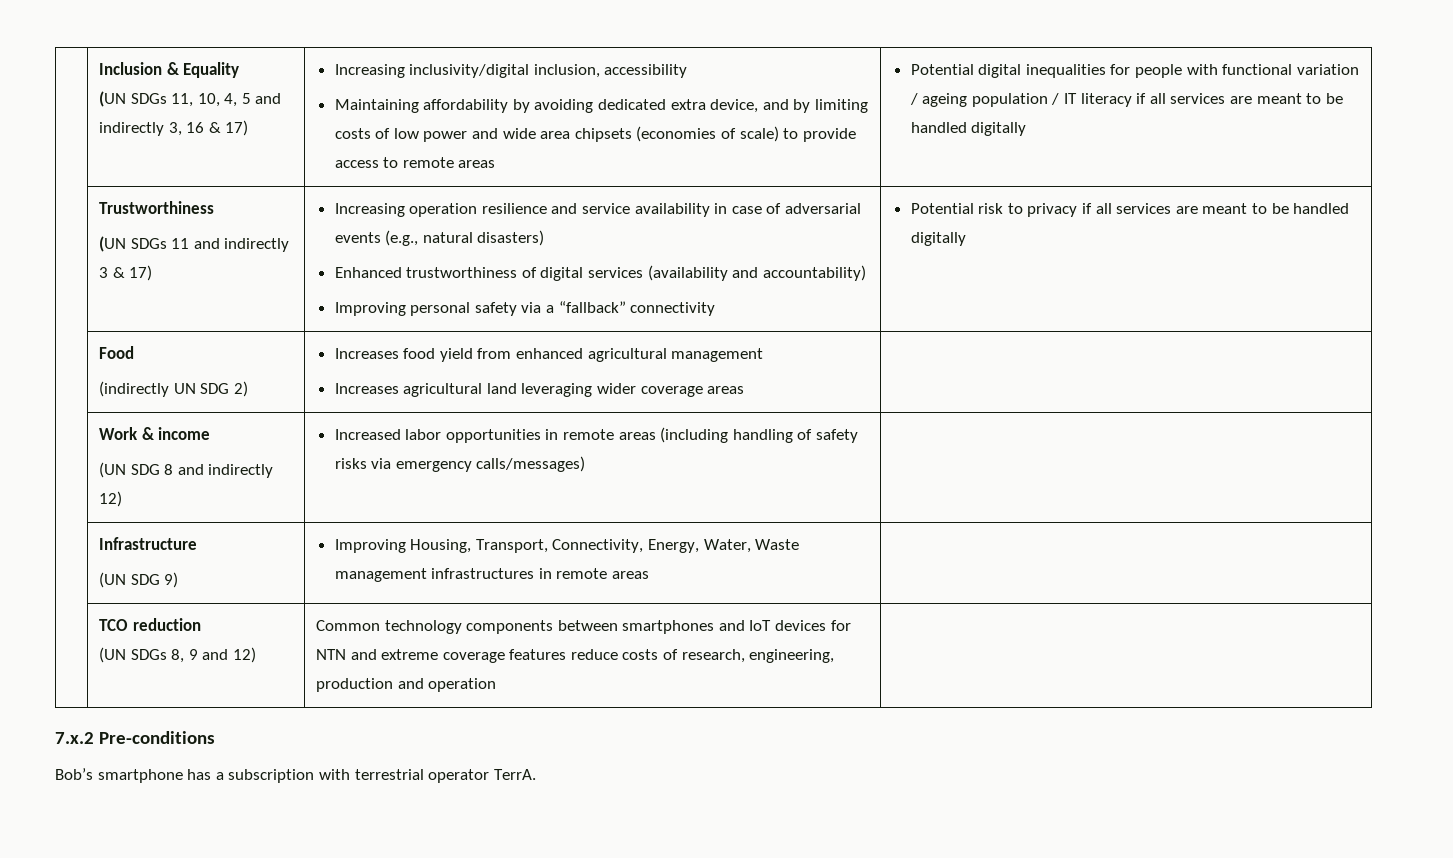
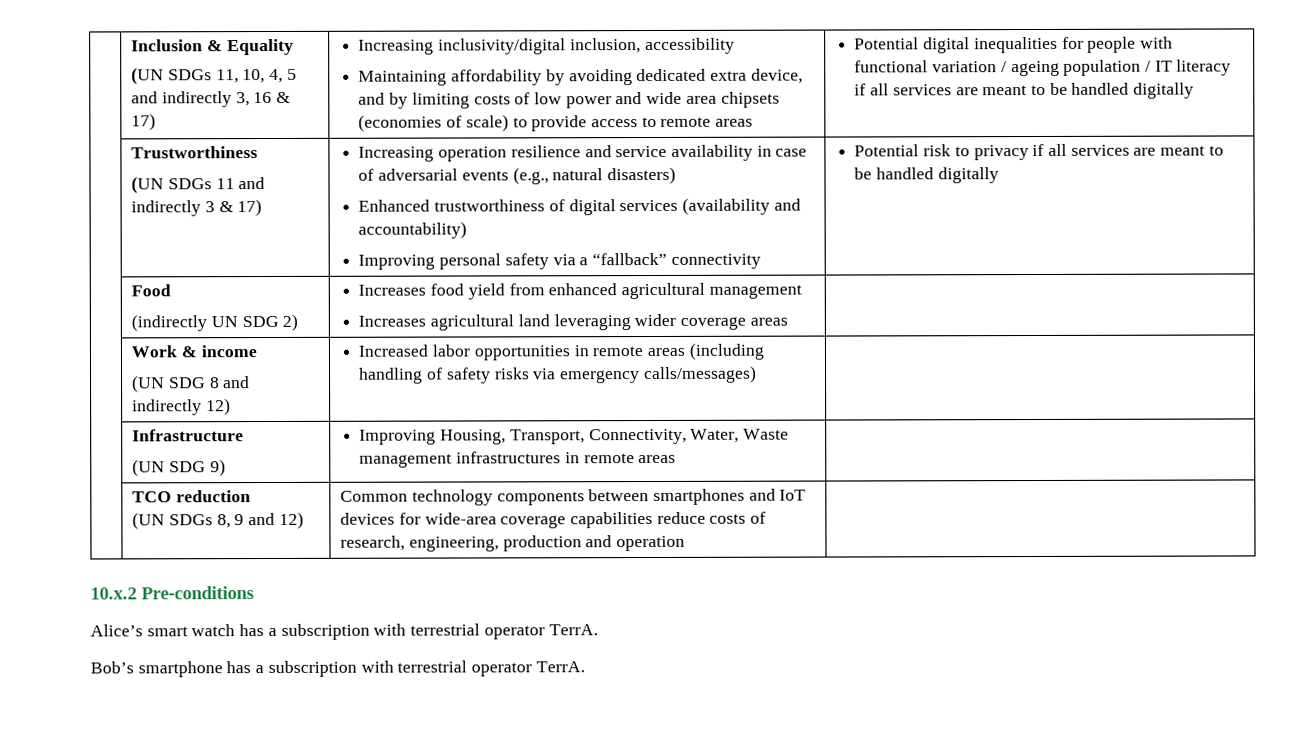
[648,539,700,553] Energy, -> (687, 436) none
[315,649,567,663] NTN and extreme coverage features -> [424,512,654,529] wide-area coverage capabilities
[55,732,94,744] 7.x.2 -> [90,587,137,600] 10.x.2
(215, 737) none -> [90,623,598,640] // Alice’s smart watch has a subscription with terrestrial operator TerrA.

